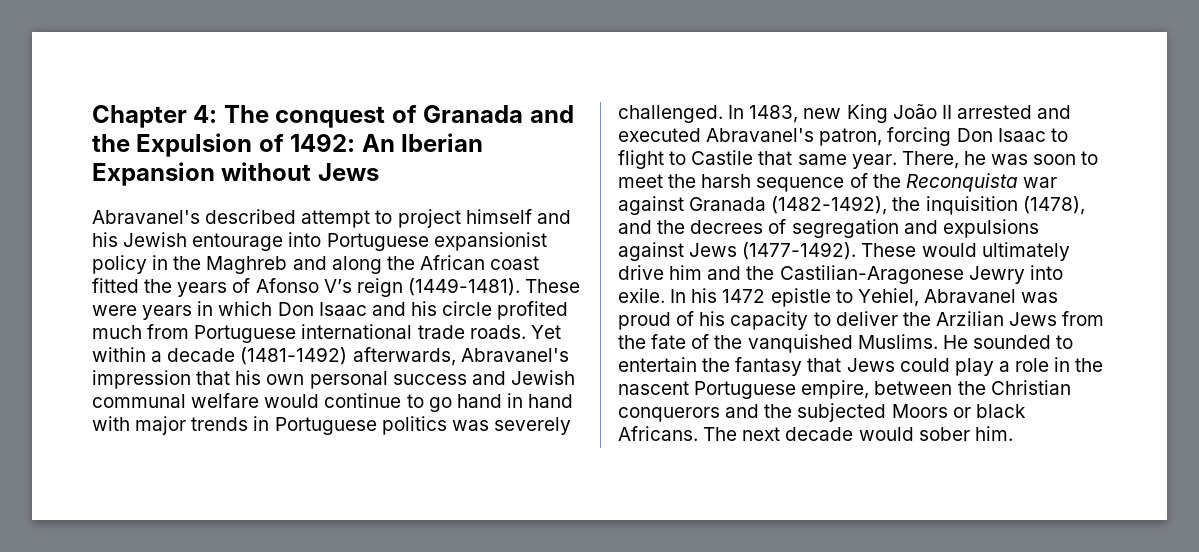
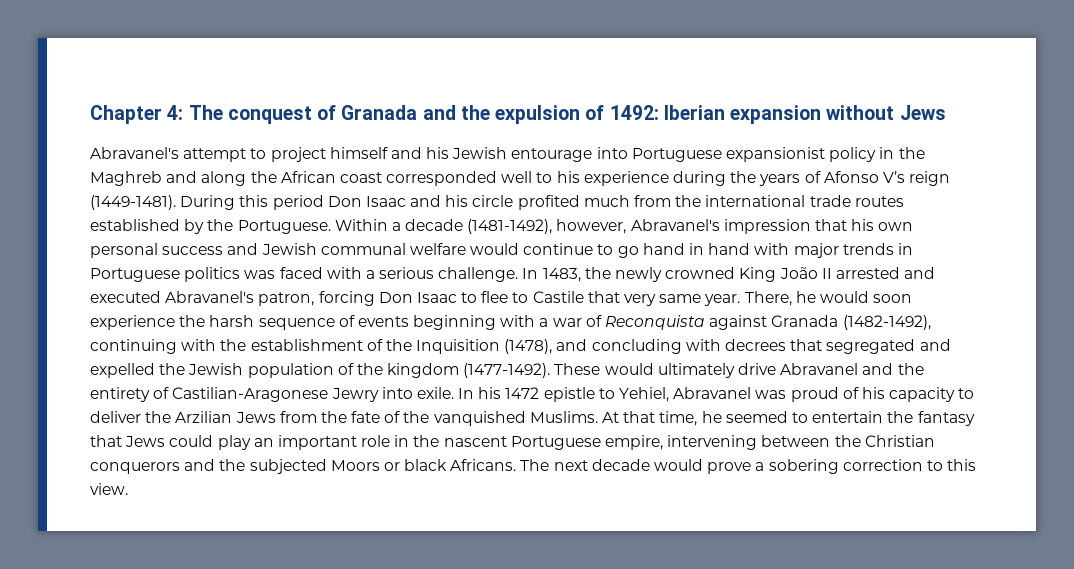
[136,133,253,157] Expulsion -> [495,105,581,124] expulsion
[361,133,484,152] [92,162,215,186] An Iberian Expansion -> [663,105,822,124] Iberian expansion
[205,209,297,224] described -> (179, 153) none
[92,278,139,293] fitted -> [386,171,727,186] corresponded well to his experience during
[525,279,581,293] [92,301,273,320] These were years in which -> [180,195,324,210] During this period
[194,325,297,343] Portuguese -> [675,195,702,207] the
[469,325,561,339] [92,347,456,366] roads. Yet within a decade (1481-1492) afterwards, -> [854,196,904,207] [90,219,627,234] routes established by the Portuguese. Within a decade (1481-1492), however,
[493,417,571,435] [618,105,842,123] severely challenged. In 1483, new -> [279,267,736,282] faced with a serious challenge. In 1483, the newly crowned
[618,150,664,169] flight -> [481,291,509,303] flee
(793, 158) none -> [624,294,657,306] very
[991,151,1099,165] [618,173,1057,192] [618,196,1085,215] [618,219,1039,238] [618,242,738,261] was soon to meet the harsh sequence of the Reconquista war against Granada (1482-1492), the inquisition (1478), and the decrees of segregation and expulsions against Jews -> [819,291,913,303] [90,315,931,330] [90,339,951,354] [90,363,460,378] would soon experience the harsh sequence of events beginning with a war of Reconquista against Granada (1482-1492), continuing with the establishment of the Inquisition (1478), and concluding with decrees that segregated and expelled the Jewish population of the kingdom
[669,265,775,280] him and the -> [780,363,924,375] [90,387,170,402] Abravanel and the entirety of
[942,335,1051,349] He sounded -> [602,411,788,426] At that time, he seemed
[998,361,1010,372] a -> [253,435,357,450] an important
(870, 389) none -> [667,435,758,450] intervening
[918,426,1013,441] sober him. -> [707,459,977,474] [90,483,128,495] prove a sobering correction to this view.

